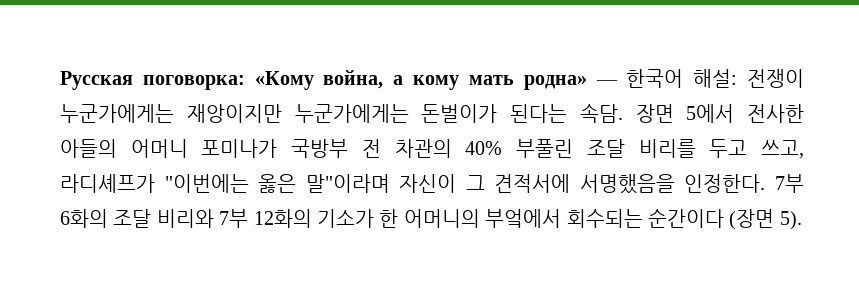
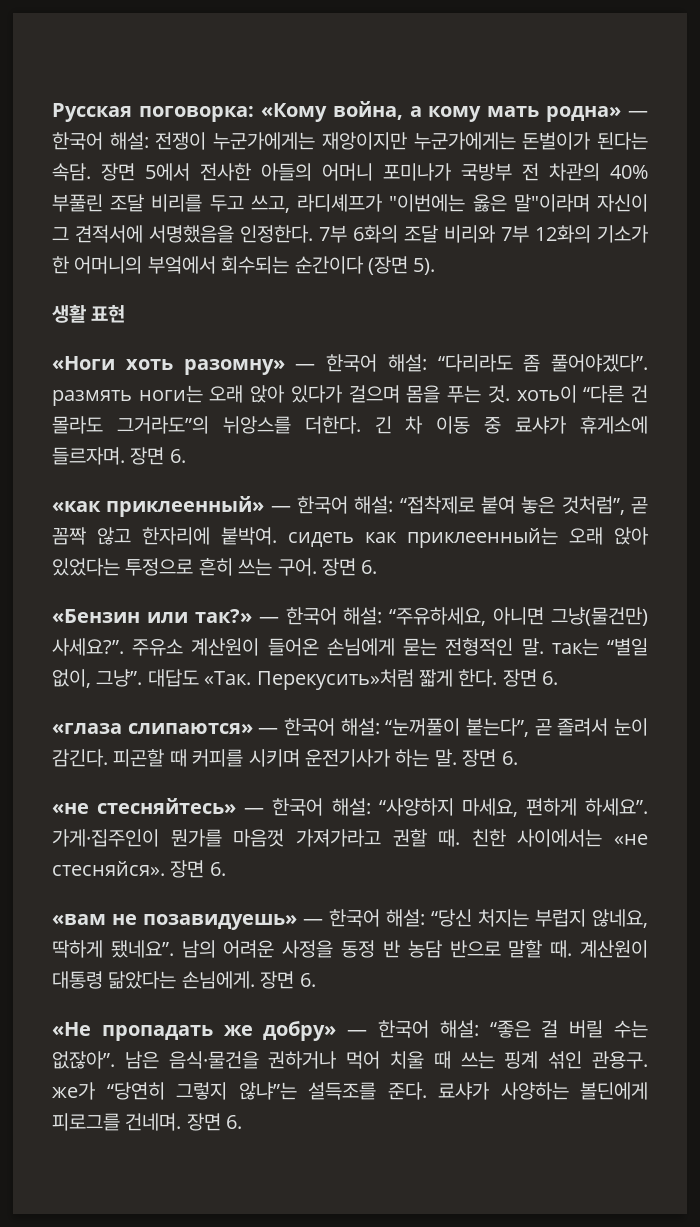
(802, 220) none -> [52,304,126,323] [52,354,648,375] [52,385,649,406] [52,416,649,434] [52,447,186,465] [52,496,648,517] [52,527,649,548] [52,558,378,576] [52,607,648,626] [52,638,648,656] [52,669,559,690] [52,718,649,737] [52,749,518,767] [52,798,648,817] [52,829,648,847] [52,860,226,878] [52,909,648,930] [52,940,648,958] [52,971,316,989] [52,1020,648,1041] [52,1051,648,1069] [52,1082,648,1100] [52,1113,243,1131] // 생활 표현 // «Ноги хоть разомну» — 한국어 해설: “다리라도 좀 풀어야겠다”. размять ноги는 오래 앉아 있다가 걸으며 몸을 푸는 것. хоть이 “다른 건 몰라도 그거라도”의 뉘앙스를 더한다. 긴 차 이동 중 료샤가 휴게소에 들르자며. 장면 6. // «как приклеенный» — 한국어 해설: “접착제로 붙여 놓은 것처럼”, 곧 꼼짝 않고 한자리에 붙박여. сидеть как приклеенный는 오래 앉아 있었다는 투정으로 흔히 쓰는 구어. 장면 6. // «Бензин или так?» — 한국어 해설: “주유하세요, 아니면 그냥(물건만) 사세요?”. 주유소 계산원이 들어온 손님에게 묻는 전형적인 말. так는 “별일 없이, 그냥”. 대답도 «Так. Перекусить»처럼 짧게 한다. 장면 6. // «глаза слипаются» — 한국어 해설: “눈꺼풀이 붙는다”, 곧 졸려서 눈이 감긴다. 피곤할 때 커피를 시키며 운전기사가 하는 말. 장면 6. // «не стесняйтесь» — 한국어 해설: “사양하지 마세요, 편하게 하세요”. 가게·집주인이 뭔가를 마음껏 가져가라고 권할 때. 친한 사이에서는 «не стесняйся». 장면 6. // «вам не позавидуешь» — 한국어 해설: “당신 처지는 부럽지 않네요, 딱하게 됐네요”. 남의 어려운 사정을 동정 반 농담 반으로 말할 때. 계산원이 대통령 닮았다는 손님에게. 장면 6. // «Не пропадать же добру» — 한국어 해설: “좋은 걸 버릴 수는 없잖아”. 남은 음식·물건을 권하거나 먹어 치울 때 쓰는 핑계 섞인 관용구. же가 “당연히 그렇지 않냐”는 설득조를 준다. 료샤가 사양하는 볼딘에게 피로그를 건네며. 장면 6.

